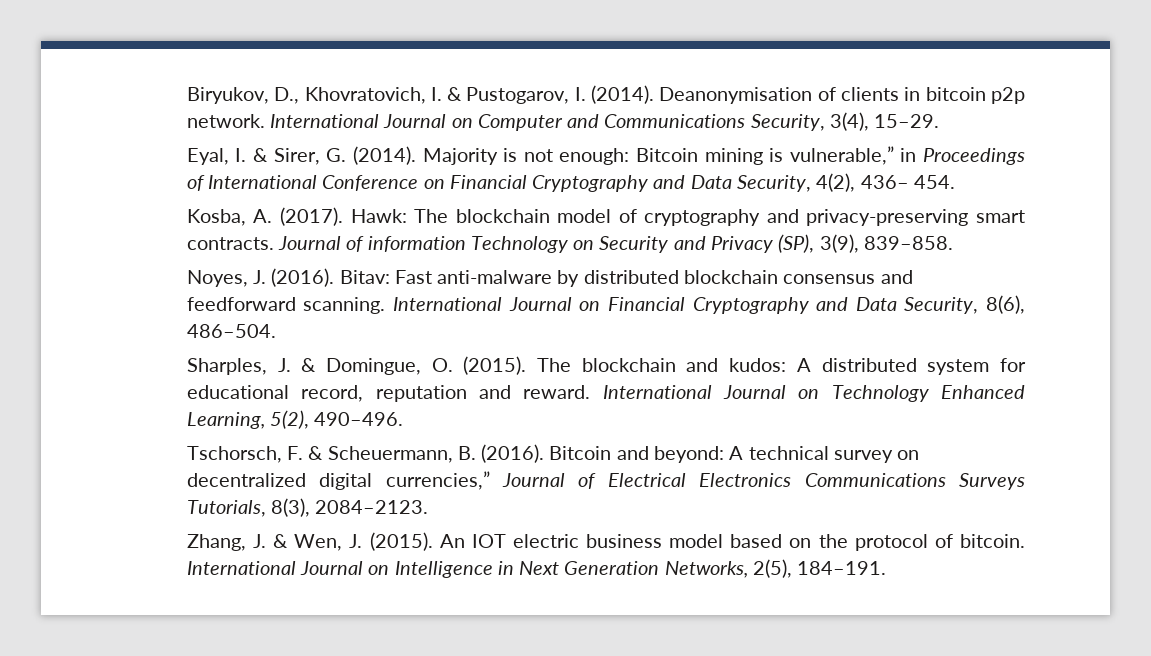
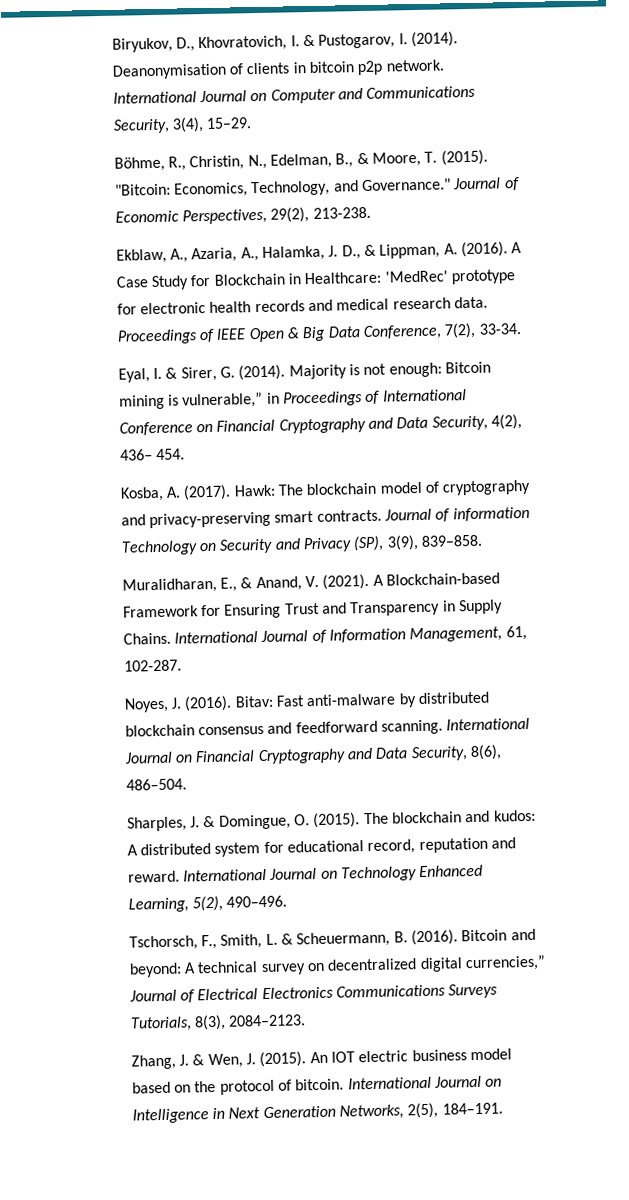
(940, 121) none -> [113,149,488,172] [114,177,520,198] [114,206,371,225] [115,241,523,264] [115,269,517,291] [116,296,489,315] [116,322,521,345] // Böhme, R., Christin, N., Edelman, B., & Moore, T. (2015). "Bitcoin: Economics, Technology, and Governance." Journal of Economic Perspectives, 29(2), 213-238. // Ekblaw, A., Azaria, A., Halamka, J. D., & Lippman, A. (2016). A Case Study for Blockchain in Healthcare: 'MedRec' prototype for electronic health records and medical research data. Proceedings of IEEE Open & Big Data Conference, 7(2), 33-34.
(953, 243) none -> [121,572,501,594] [122,599,504,619] [122,625,527,645] [123,659,182,672] // Muralidharan, E., & Anand, V. (2021). A Blockchain-based Framework for Ensuring Trust and Transparency in Supply Chains. International Journal of Information Management, 61, 102-287.
[287,446,304,460] F. -> [201,933,278,950] F., Smith, L.

